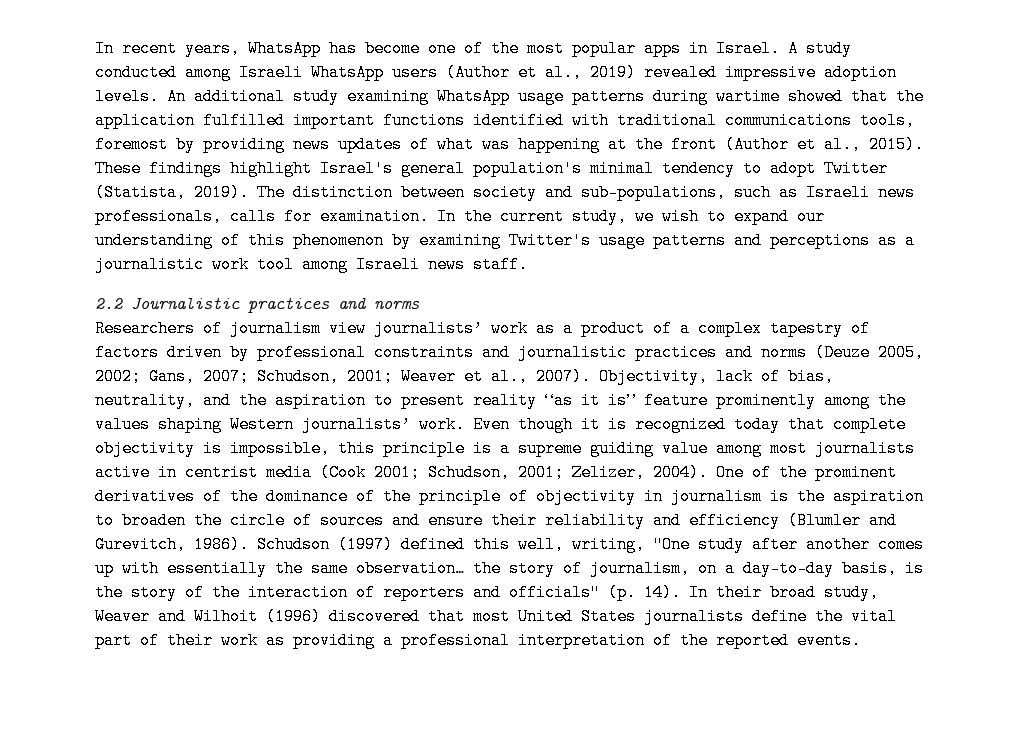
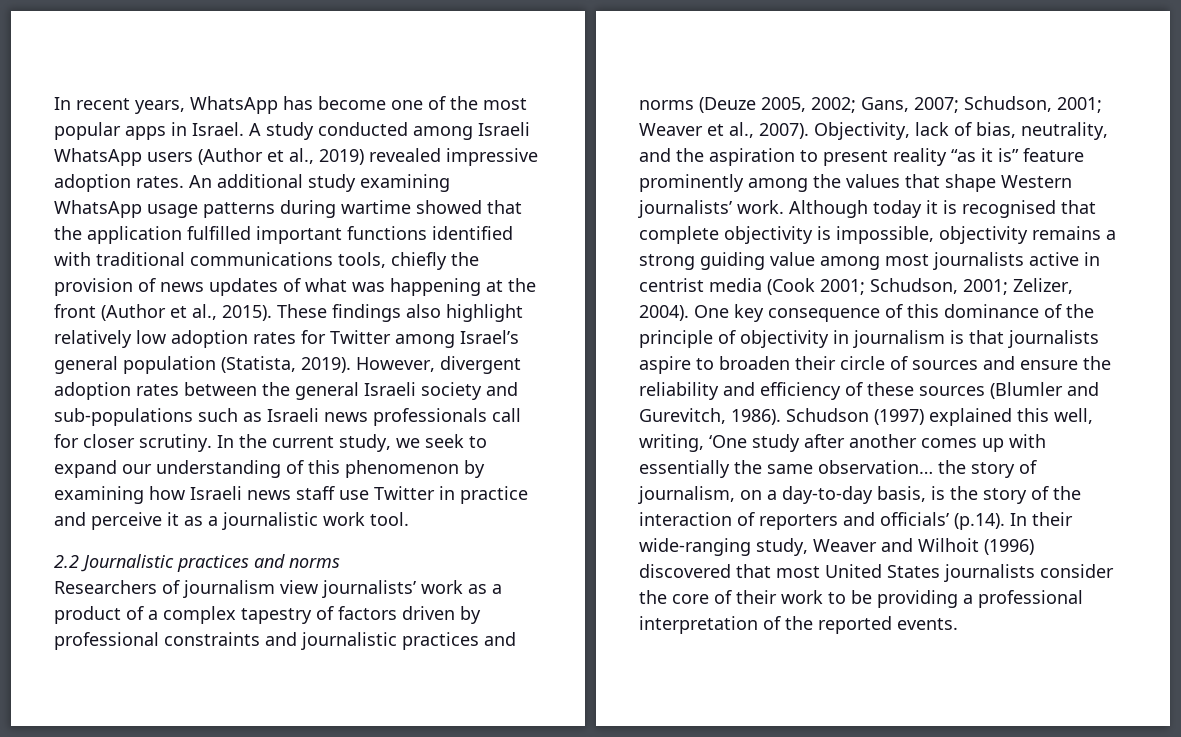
[95,88,159,105] levels. -> [136,176,184,188] rates.
[95,136,285,153] foremost by providing -> [391,252,479,270] [54,278,156,296] chiefly the provision of
[230,160,888,177] [95,184,465,201] highlight Israel's general population's minimal tendency to adopt Twitter (Statista, 2019). The distinction between -> [406,304,523,322] [54,330,519,348] [54,356,521,374] [54,382,416,400] also highlight relatively low adoption rates for Twitter among Israel’s general population (Statista, 2019). However, divergent adoption rates between the general Israeli
[581,184,726,201] sub-populations, -> [54,408,193,426] sub-populations
[95,208,429,225] professionals, calls for examination. -> [373,408,521,426] [54,434,212,452] professionals call for closer scrutiny.
[662,208,699,225] wish -> [425,434,464,448] seek
[509,232,915,249] [95,256,528,273] Twitter's usage patterns and perceptions as a journalistic work tool among Israeli news staff. -> [149,486,528,504] [54,512,409,530] how Israeli news staff use Twitter in practice and perceive it as a journalistic work tool.
[158,416,222,433] shaping -> [905,174,996,192] that shape
[473,416,780,433] Even though it is recognized today -> [789,200,1056,218] Although today it is recognised
[338,440,582,457] this principle is a supreme -> [939,226,1116,244] [639,254,695,270] objectivity remains a strong
[752,464,897,481] [95,488,258,505] of the prominent derivatives of the -> [734,304,939,322] key consequence of this
[797,488,924,505] the aspiration -> [969,330,1099,348] [639,356,691,374] that journalists aspire
[194,512,222,529] the -> [795,356,836,370] their
[491,512,537,529] their -> [1083,356,1111,370] the
(780, 520) none -> [845,382,985,396] of these sources
[401,536,465,553] defined -> [929,408,1012,426] explained
[653,536,690,553] "One -> [709,435,747,448] ‘One
[509,584,681,601] officials" (p. 14). -> [880,512,1005,530] officials’ (p.14).
[770,584,816,601] broad -> [639,538,751,556] wide-ranging
[752,608,897,625] [95,632,132,649] define the vital part -> [1040,564,1114,578] [639,590,709,604] consider the core
[266,632,285,649] as -> [828,590,872,604] to be

